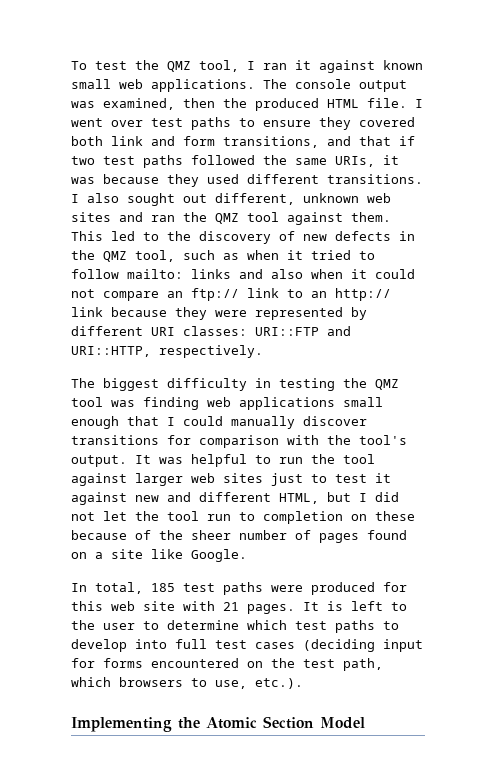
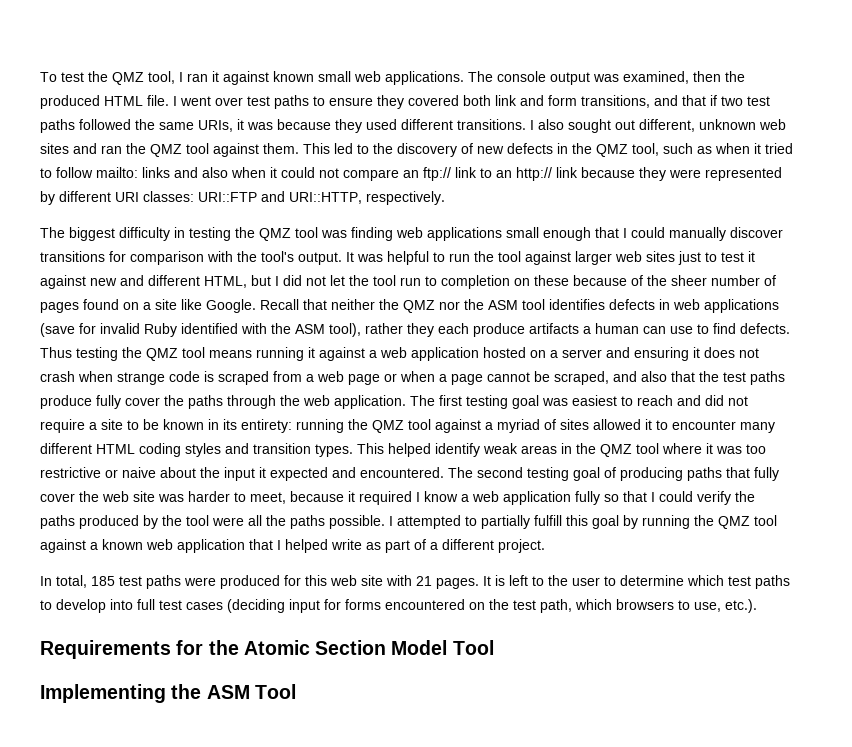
(247, 555) none -> [260,299,779,313] [40,323,790,337] [40,347,759,361] [40,371,785,385] [40,395,748,409] [40,419,775,433] [40,443,766,457] [40,467,779,481] [40,491,755,505] [40,515,777,529] [40,539,545,553] Recall that neither the QMZ nor the ASM tool identifies defects in web applications (save for invalid Ruby identified with the ASM tool), rather they each produce artifacts a human can use to find defects. Thus testing the QMZ tool means running it against a web application hosted on a server and ensuring it does not crash when strange code is scraped from a web page or when a page cannot be scraped, and also that the test paths produce fully cover the paths through the web application. The first testing goal was easiest to reach and did not require a site to be known in its entirety: running the QMZ tool against a myriad of sites allowed it to encounter many different HTML coding styles and transition types. This helped identify weak areas in the QMZ tool where it was too restrictive or naive about the input it expected and encountered. The second testing goal of producing paths that fully cover the web site was harder to meet, because it required I know a web application fully so that I could verify the paths produced by the tool were all the paths possible. I attempted to partially fulfill this goal by running the QMZ tool against a known web application that I helped write as part of a different project.
[71,717,172,732] Implementing -> [40,640,204,659] Requirements for
(365, 723) none -> [452,640,494,655] [40,684,296,703] Tool // Implementing the ASM Tool

